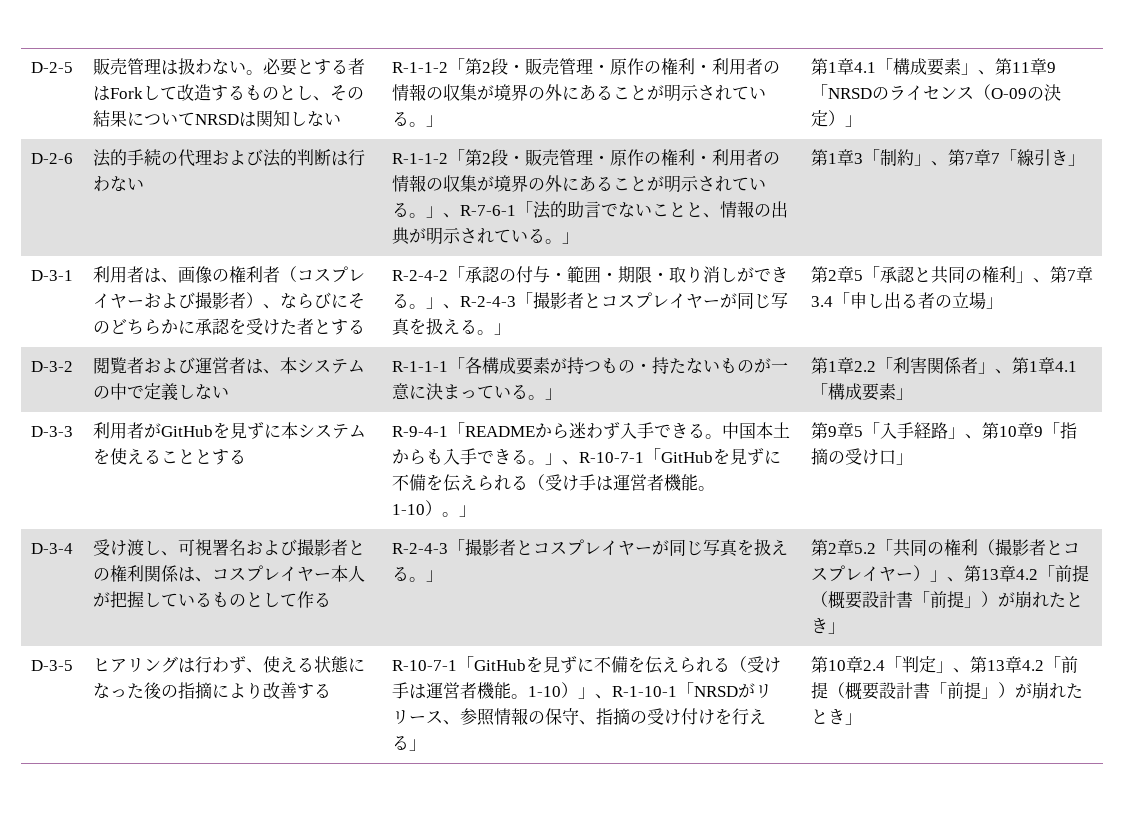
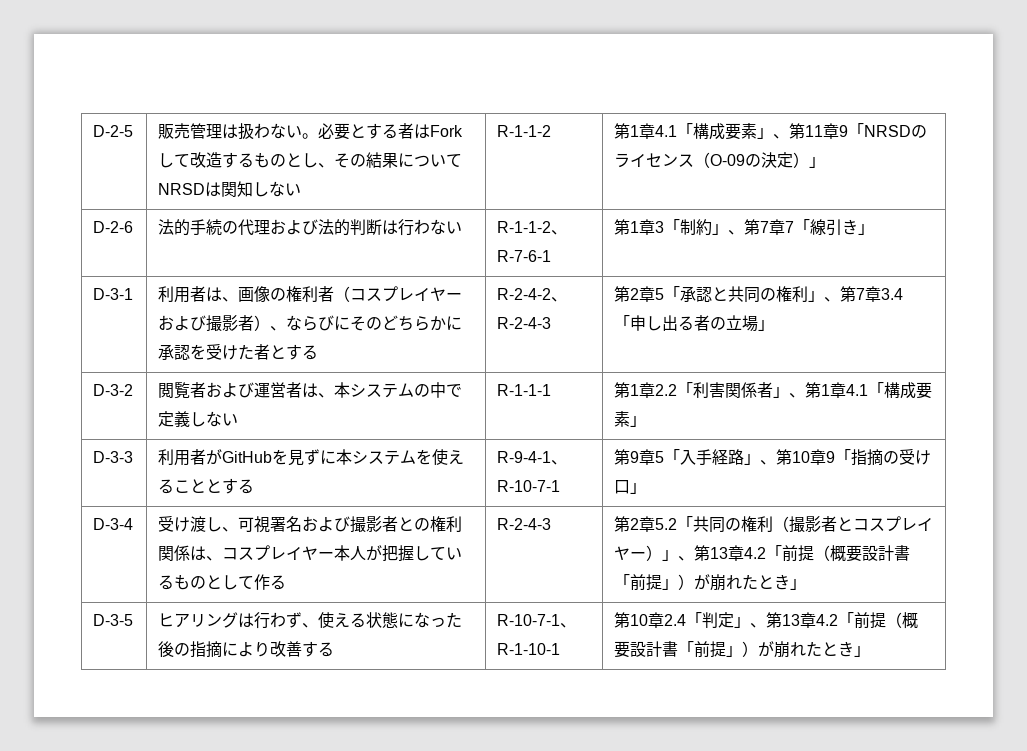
[447,58,780,75] [391,84,766,102] [391,111,443,127] 「第2段・販売管理・原作の権利・利用者の情報の収集が境界の外にあることが明示されている。」 -> (552, 131) none
[447,149,780,166] [391,175,766,193] [391,201,788,219] [391,227,579,245] 「第2段・販売管理・原作の権利・利用者の情報の収集が境界の外にあることが明示されている。」、R-7-6-1「法的助言でないことと、情報の出典が明示されている。」 -> [551,230,568,235] [497,250,552,262] 、R-7-6-1
[447,266,788,283] [391,292,788,309] [391,318,511,336] 「承認の付与・範囲・期限・取り消しができる。」、R-2-4-3「撮影者とコスプレイヤーが同じ写真を扱える。」 -> [551,297,568,302] [497,317,552,329] 、R-2-4-3
[447,357,788,375] [391,383,562,400] 「各構成要素が持つもの・持たないものが一意に決まっている。」 -> (552, 390) none
[447,422,790,439] [391,448,781,465] [391,474,715,492] [391,500,476,517] 「READMEから迷わず入手できる。中国本土からも入手できる。」、R-10-7-1「GitHubを見ずに不備を伝えられる（受け手は運営者機能。1-10）。」 -> [551,460,568,465] [497,480,561,492] 、R-10-7-1
[447,539,788,557] [391,566,443,582] 「撮影者とコスプレイヤーが同じ写真を扱える。」 -> (552, 524) none
[456,656,781,674] [391,682,772,699] [391,708,766,726] [391,735,426,751] 「GitHubを見ずに不備を伝えられる（受け手は運営者機能。1-10）」、R-1-10-1「NRSDがリリース、参照情報の保守、指摘の受け付けを行える」 -> [560,623,577,628] [497,643,561,655] 、R-1-10-1

